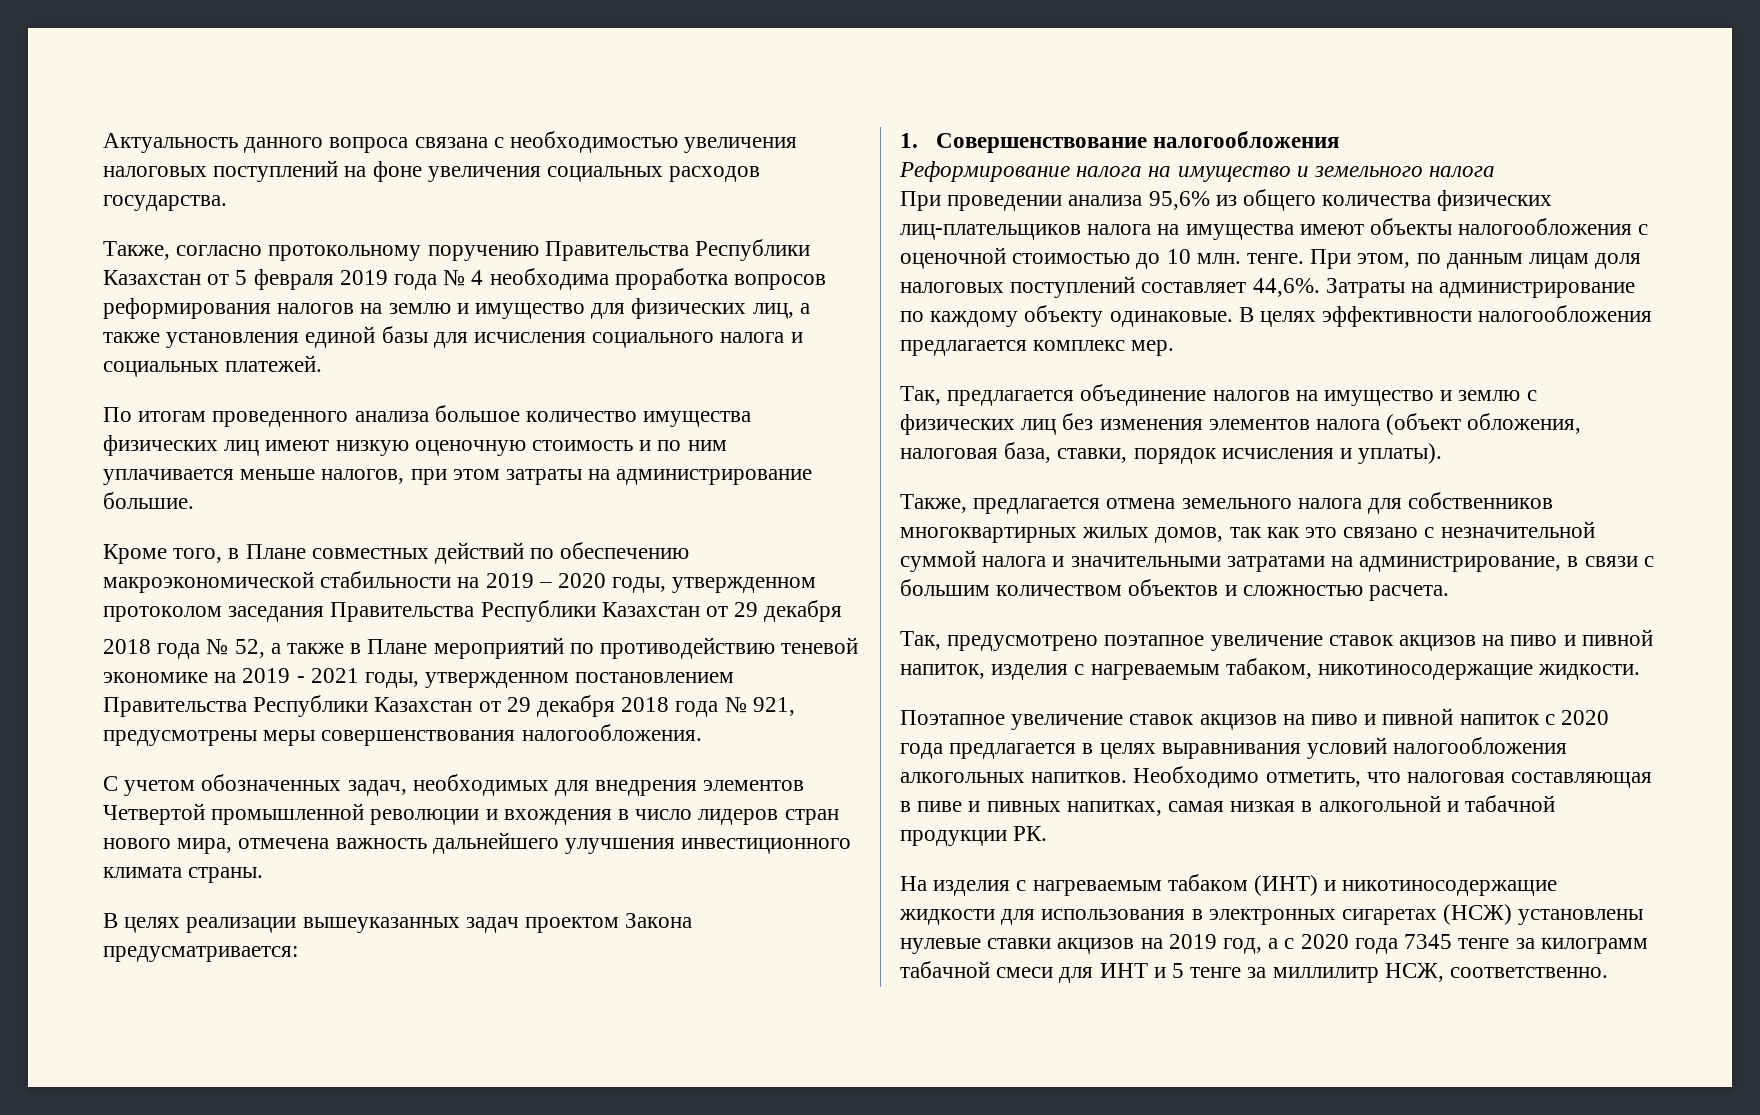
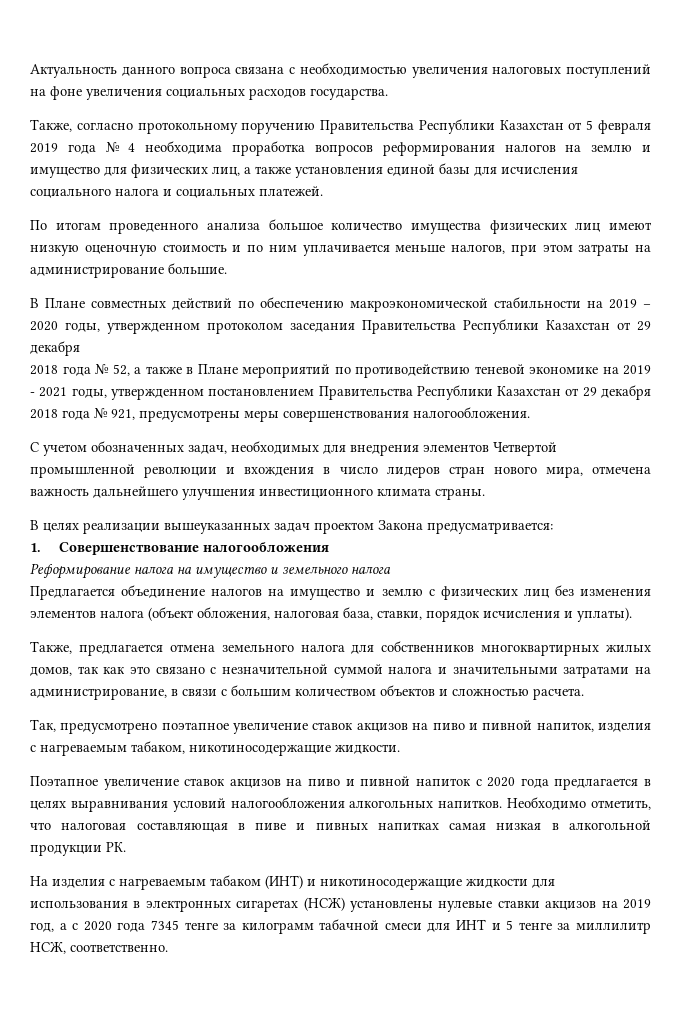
[103,544,240,564] Кроме того, в -> [30,298,39,308] В
[900,189,1553,211] [900,218,1649,240] [900,247,1642,269] [900,276,1636,298] [900,305,1653,327] [900,340,1175,356] [900,386,1075,406] При проведении анализа 95,6% из общего количества физических лиц-плательщиков налога на имущества имеют объекты налогообложения с оценочной стоимостью до 10 млн. тенге. При этом, по данным лицам доля налоговых поступлений составляет 44,6%. Затраты на администрирование по каждому объекту одинаковые. В целях эффективности налогообложения предлагается комплекс мер. // Так, предлагается -> [30,586,115,600] Предлагается
[1066,801,1162,816] напитках, -> [377,822,439,830] напитках
[1446,795,1556,812] и табачной -> (651, 825) none

